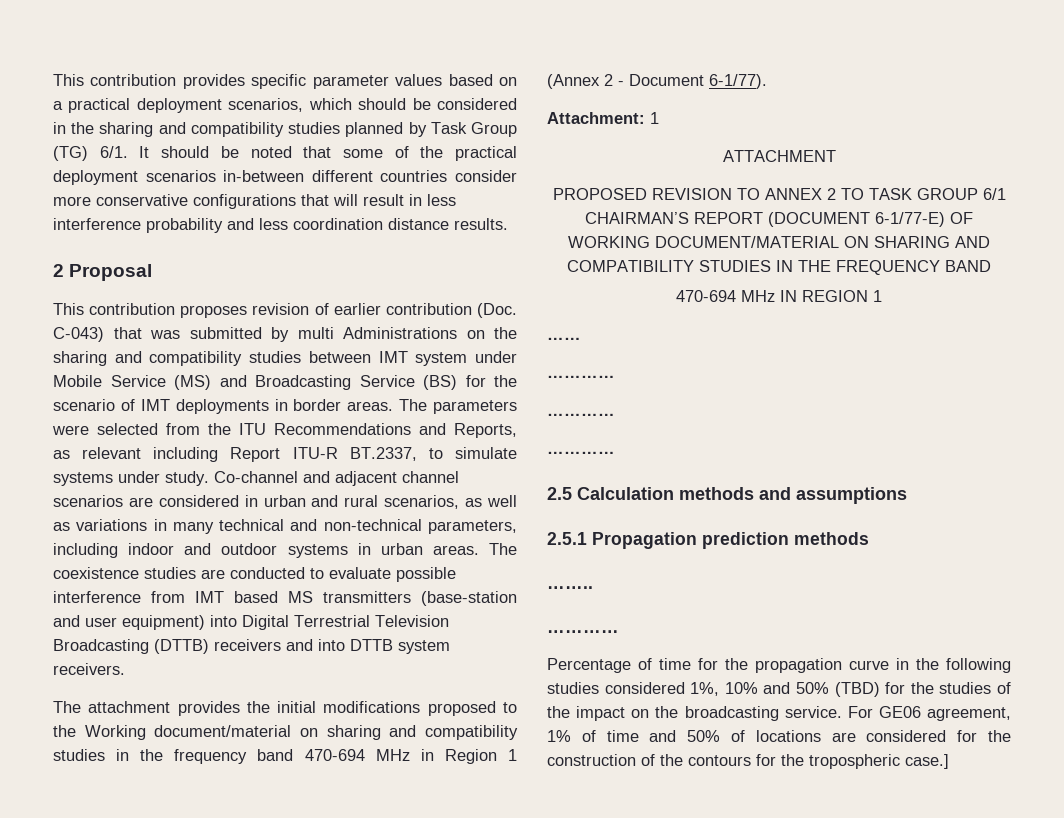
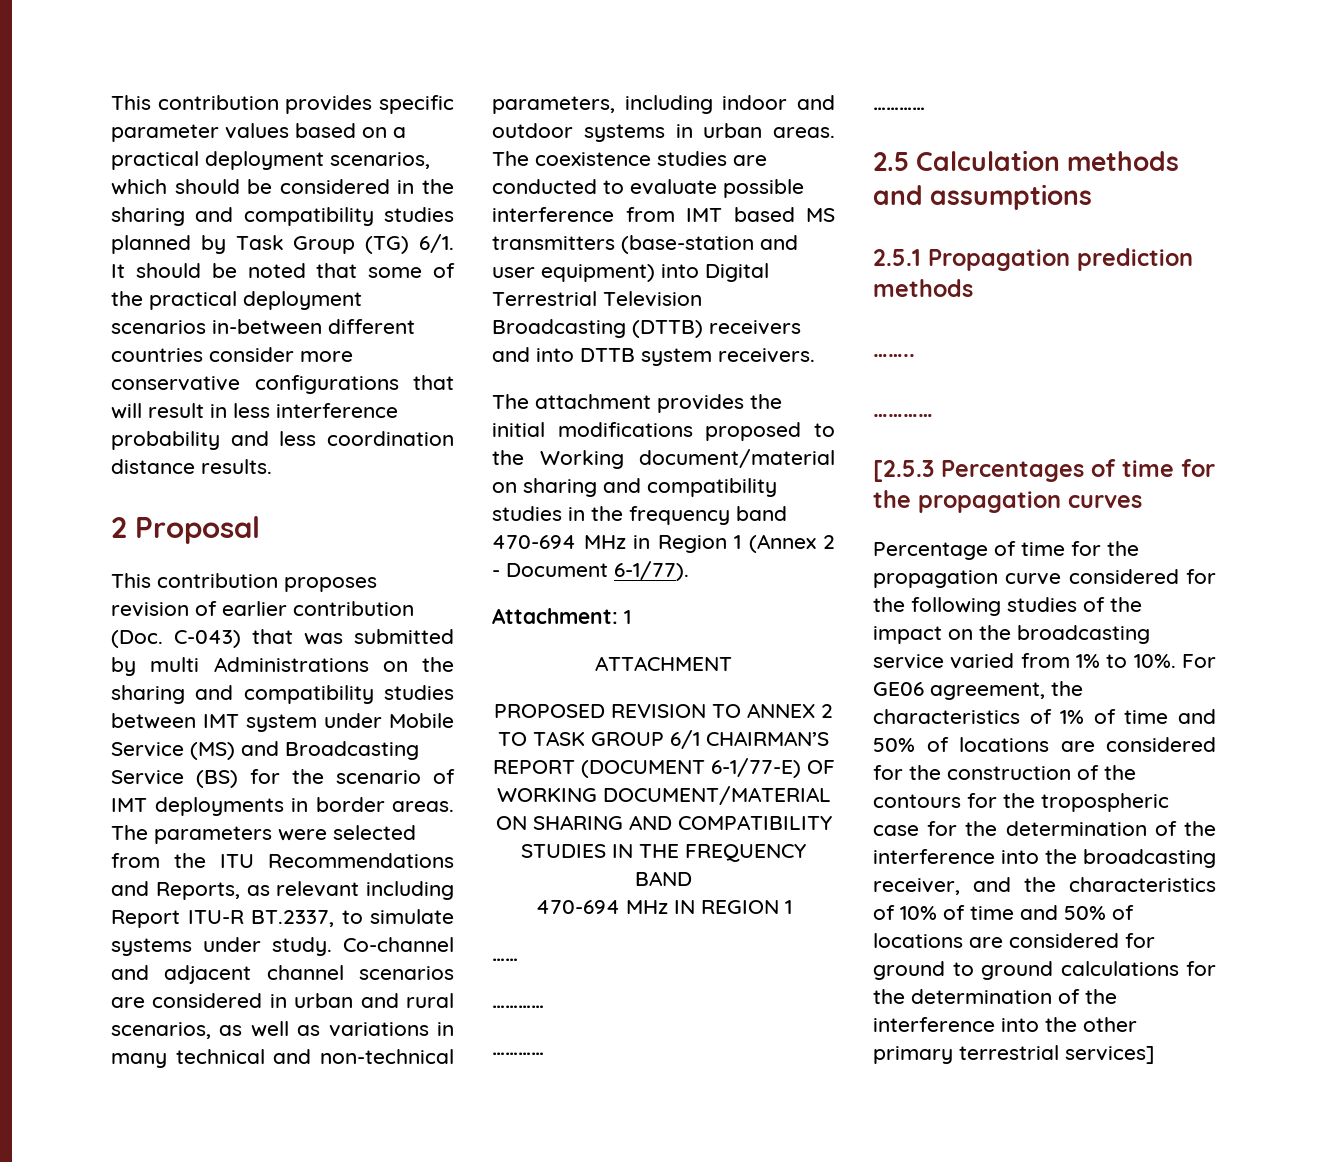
(619, 631) none -> [873,459,1215,482] [873,490,1142,513] // [2.5.3 Percentages of time for the propagation curves
[896,658,909,670] in -> [1068,569,1216,584] considered for
[604,682,992,697] considered 1%, 10% and 50% (TBD) for the studies -> (1077, 604) none
[784,706,1011,721] service. For GE06 agreement, -> [873,653,1216,669] [873,681,1083,700] [873,709,1052,724] service varied from 1% to 10%. For GE06 agreement, the characteristics of
[905,754,949,769] case.] -> [873,821,1216,836] [873,849,1216,868] [873,877,1216,895] [873,905,1134,920] [873,933,1155,948] [873,961,1216,980] [873,989,1117,1004] [873,1017,1137,1032] [873,1045,1154,1064] case for the determination of the interference into the broadcasting receiver, and the characteristics of 10% of time and 50% of locations are considered for ground to ground calculations for the determination of the interference into the other primary terrestrial services]

